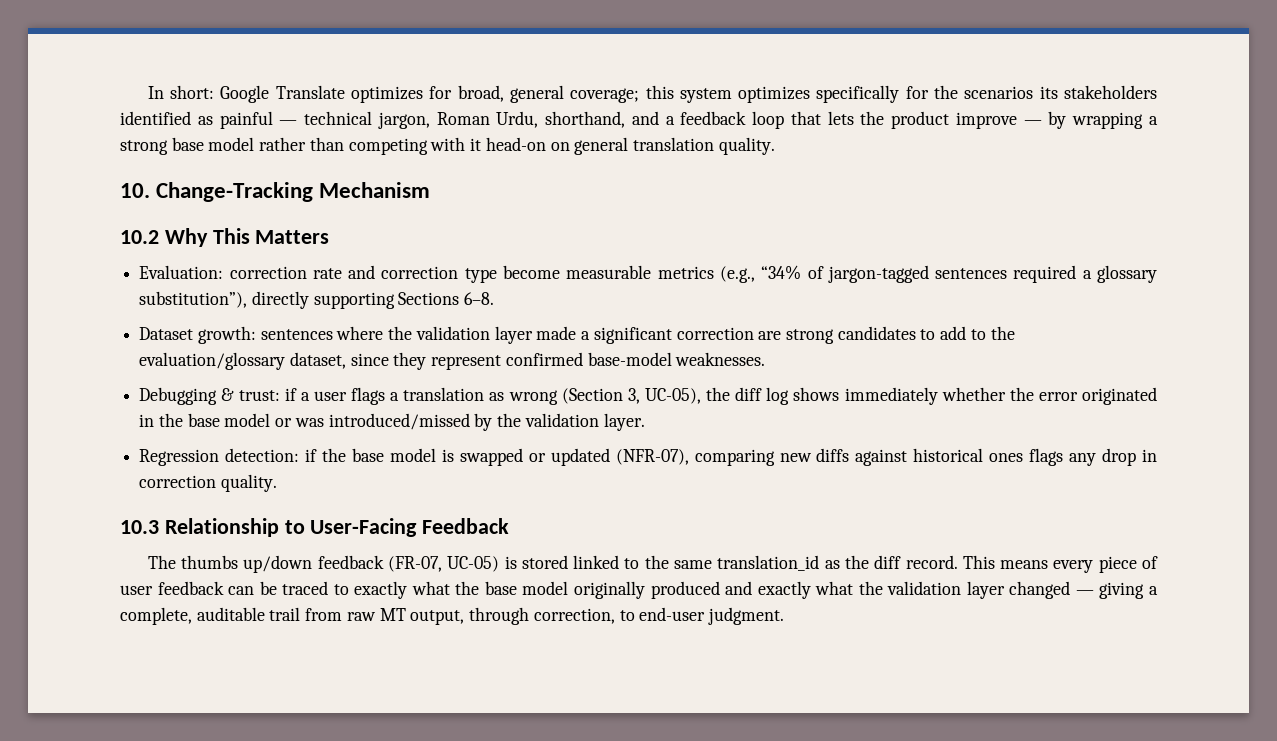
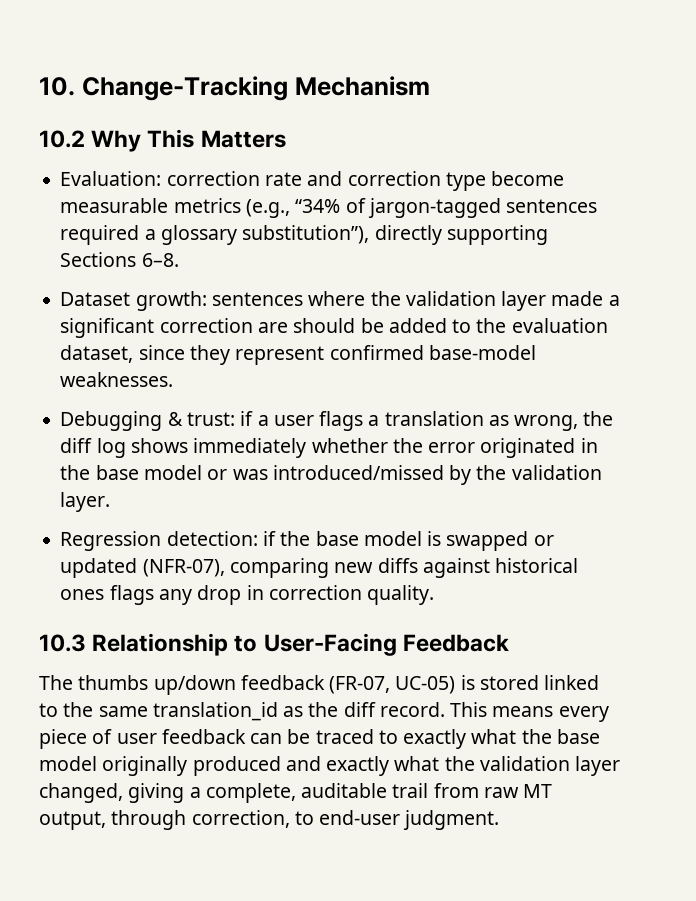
[147,85,1157,103] [120,111,1159,129] [120,137,775,155] In short: Google Translate optimizes for broad, general coverage; this system optimizes specifically for the scenarios its stakeholders identified as painful — technical jargon, Roman Urdu, shorthand, and a feedback loop that lets the product improve — by wrapping a strong base model rather than competing with it head-on on general translation quality. // -> (39, 86) none
[785,326,1015,344] [139,352,286,370] strong candidates to add to the evaluation/glossary -> [293,318,608,333] should be added to the evaluation
[508,388,701,405] wrong (Section 3, UC-05), -> [514,415,579,431] wrong,
[1009,581,1094,599] changed — -> [39,783,123,803] changed,

